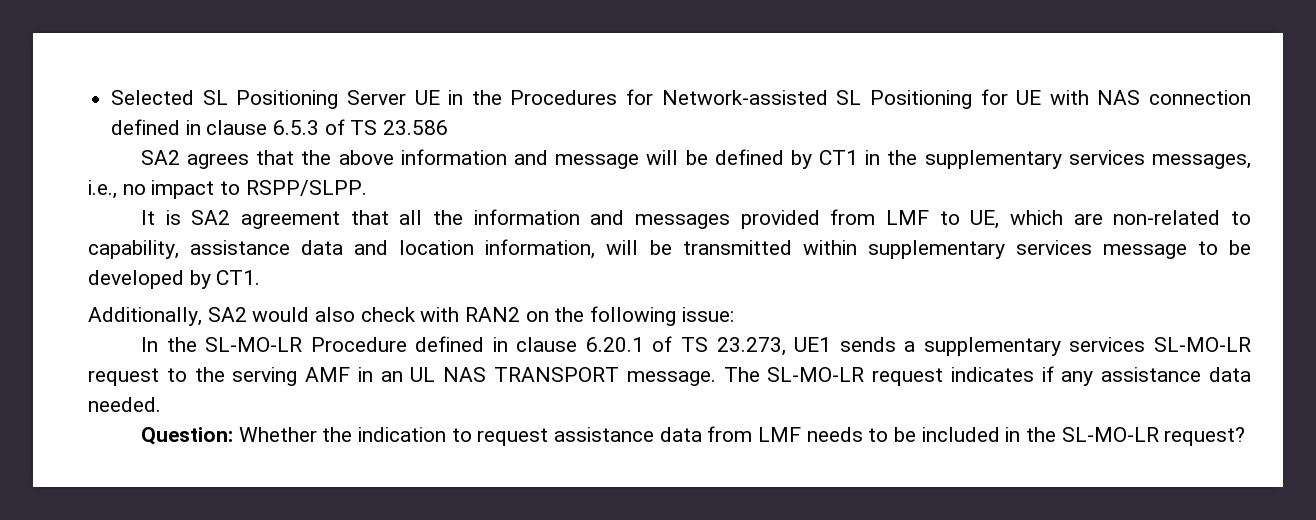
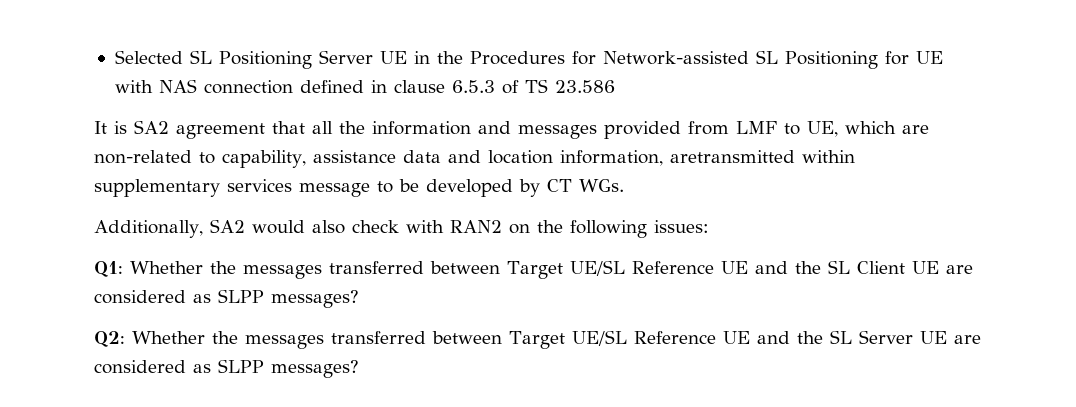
[140,149,1252,169] [88,180,367,199] // SA2 agrees that the above information and message will be defined by CT1 in the supplementary services messages, i.e., no impact to RSPP/SLPP. -> (615, 86) none
[606,240,792,255] will be transmitted -> [669,150,795,163] aretransmitted
[216,270,261,285] CT1. -> [547,179,624,192] CT WGs.
[681,307,734,322] [140,336,1251,356] [88,366,1252,386] [88,397,161,412] [140,426,1246,446] issue: // In the SL-MO-LR Procedure defined in clause 6.20.1 of TS 23.273, UE1 sends a supplementary services SL-MO-LR request to the serving AMF in an UL NAS TRANSPORT message. The SL-MO-LR request indicates if any assistance data needed. // Question: Whether the indication to request assistance data from LMF needs to be included in the SL-MO-LR request? -> [653,220,709,233] [94,260,973,279] [94,289,359,308] [94,330,981,349] [94,359,359,378] issues: // Q1: Whether the messages transferred between Target UE/SL Reference UE and the SL Client UE are considered as SLPP messages? // Q2: Whether the messages transferred between Target UE/SL Reference UE and the SL Server UE are considered as SLPP messages?

